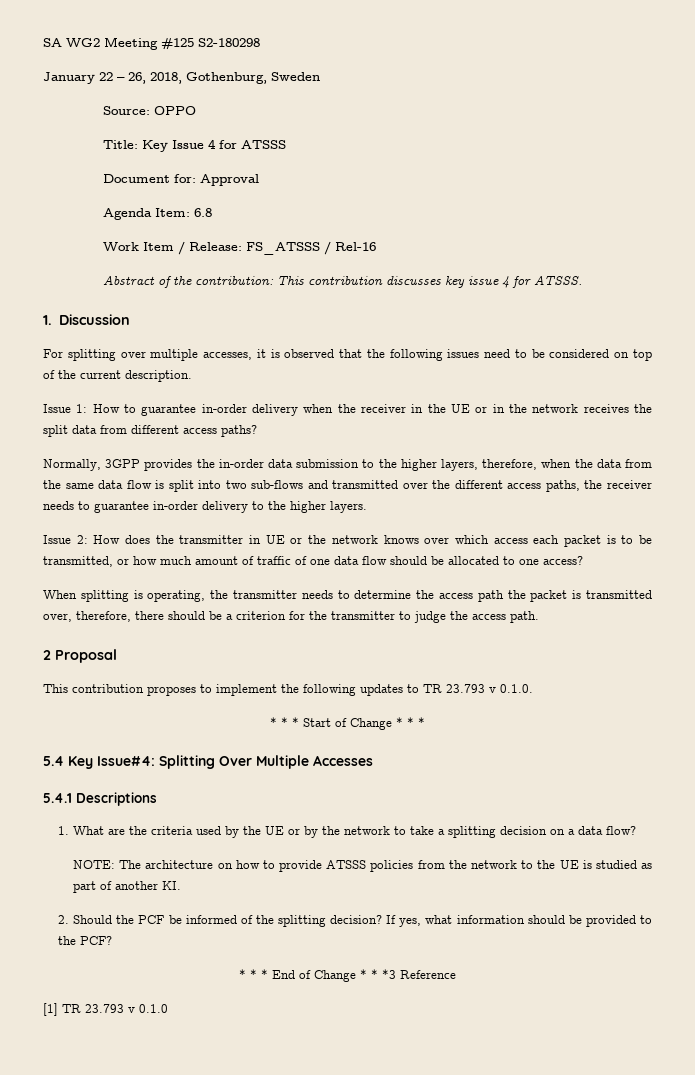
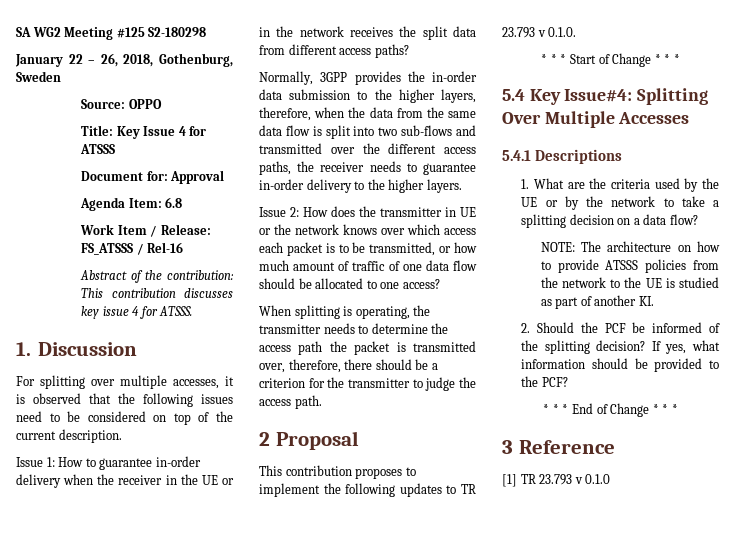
[382,969,396,979] *3 -> [671,404,678,414] [502,440,513,454] * // 3

